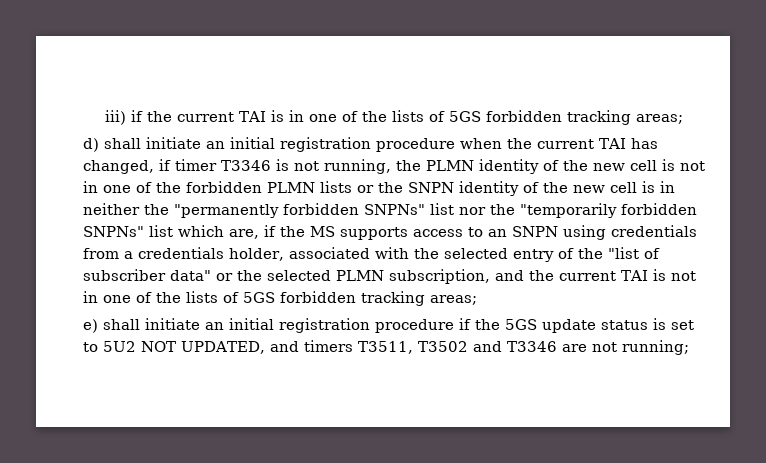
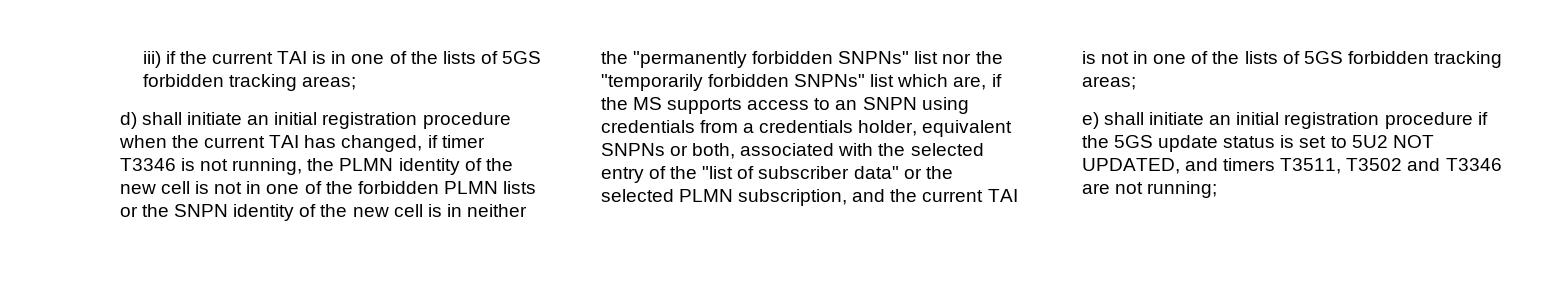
(284, 254) none -> [922,120,1013,137] [600,143,736,159] equivalent SNPNs or both,

